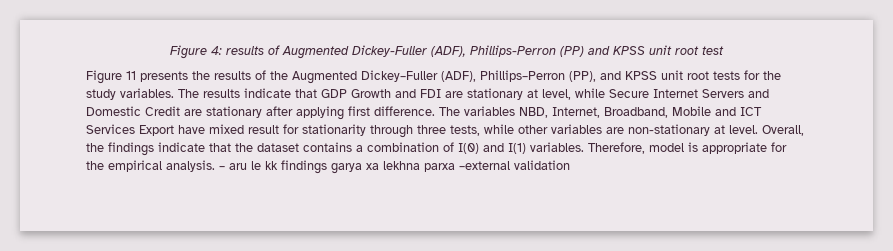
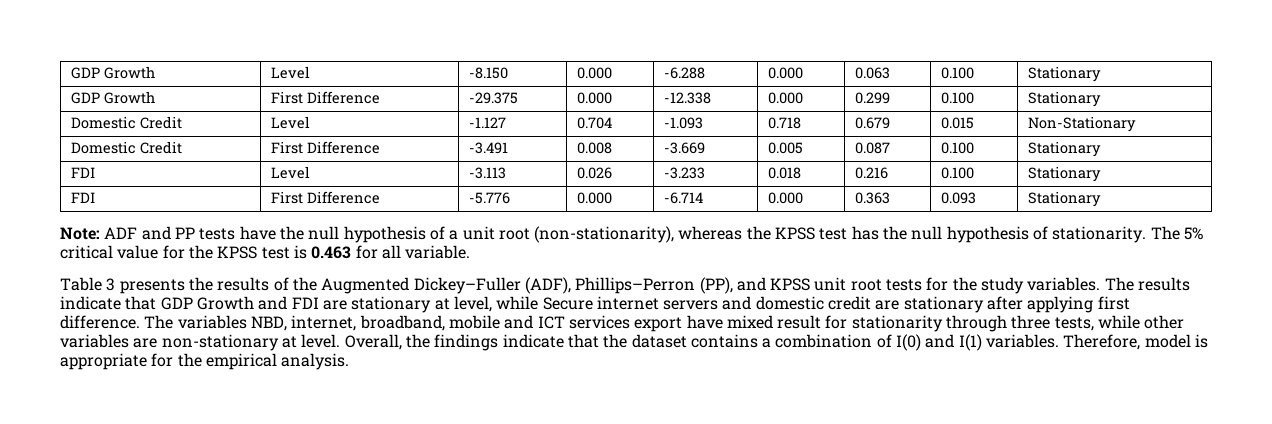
[170,45,724,59] [86,70,136,84] Figure 4: results of Augmented Dickey-Fuller (ADF), Phillips-Perron (PP) and KPSS unit root test // Figure 11 -> [71,66,156,79] [271,66,311,79] [469,67,509,79] [577,67,613,79] [664,67,706,79] [768,67,804,79] [855,67,891,79] [941,67,975,79] [1028,66,1102,82] [71,91,156,104] [271,91,381,104] [469,92,519,104] [577,92,613,104] [664,92,712,104] [768,92,804,104] [855,92,891,104] [941,92,975,104] [1028,91,1102,107] [71,116,183,129] [271,116,311,129] [469,117,507,128] [577,117,613,129] [664,117,704,129] [768,117,802,129] [855,117,891,129] [941,117,975,129] [1028,116,1137,132] [71,141,183,154] [271,141,381,154] [469,142,509,154] [577,142,613,154] [664,142,706,154] [768,142,804,154] [855,142,891,154] [941,142,975,154] [1028,141,1102,157] [71,167,96,178] [271,166,311,179] [469,167,507,179] [577,167,613,179] [664,167,706,179] [768,167,802,179] [855,167,889,179] [941,167,975,179] [1028,166,1102,182] [71,192,96,203] [271,191,381,204] [469,192,511,204] [577,192,613,204] [664,192,704,204] [768,192,804,204] [855,192,891,204] [941,192,977,204] [1028,191,1102,207] [60,226,1204,243] [60,245,471,259] [60,277,116,291] GDP Growth | Level | -8.150 | 0.000 | -6.288 | 0.000 | 0.063 | 0.100 | Stationary // GDP Growth | First Difference | -29.375 | 0.000 | -12.338 | 0.000 | 0.299 | 0.100 | Stationary // Domestic Credit | Level | -1.127 | 0.704 | -1.093 | 0.718 | 0.679 | 0.015 | Non-Stationary // Domestic Credit | First Difference | -3.491 | 0.008 | -3.669 | 0.005 | 0.087 | 0.100 | Stationary // FDI | Level | -3.113 | 0.026 | -3.233 | 0.018 | 0.216 | 0.100 | Stationary // FDI | First Difference | -5.776 | 0.000 | -6.714 | 0.000 | 0.363 | 0.093 | Stationary // Note: ADF and PP tests have the null hypothesis of a unit root (non-stationarity), whereas the KPSS test has the null hypothesis of stationarity. The 5% critical value for the KPSS test is 0.463 for all variable. // Table 3
[653,89,769,98] [86,106,180,116] Internet Servers and Domestic Credit -> [596,296,872,310] internet servers and domestic credit
[552,106,762,118] [86,124,174,136] Internet, Broadband, Mobile and ICT Services Export -> [291,315,683,332] internet, broadband, mobile and ICT services export
[219,160,570,174] – aru le kk findings garya xa lekhna parxa –external validation -> (350, 361) none

